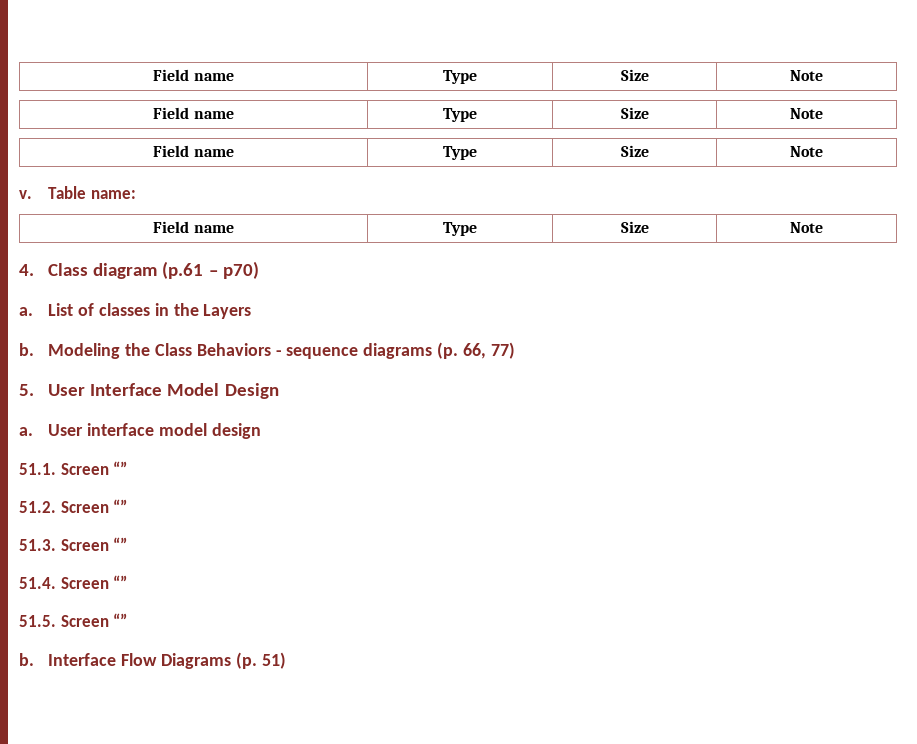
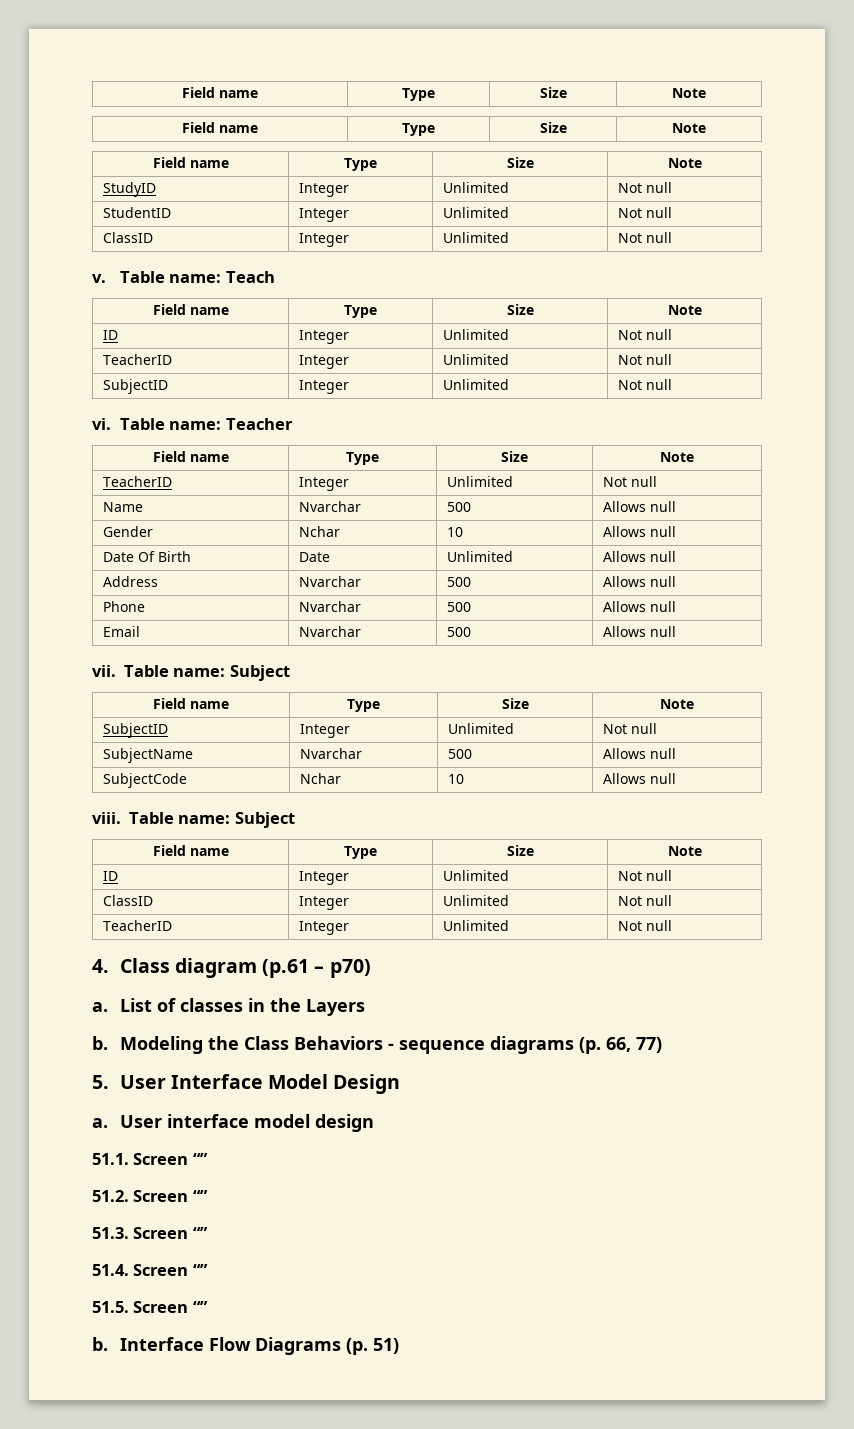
(823, 151) none -> [102,182,156,197] [298,183,349,197] [442,182,509,193] [617,182,672,193] [102,207,171,218] [298,208,349,222] [442,207,509,218] [617,207,672,218] [102,232,153,243] [298,233,349,247] [442,232,509,243] [617,232,672,243] // StudyID | Integer | Unlimited | Not null // StudentID | Integer | Unlimited | Not null // ClassID | Integer | Unlimited | Not null
[153,221,234,233] [443,222,477,236] [620,221,649,233] [790,222,823,233] // Field name | Type | Size | Note -> [225,271,275,283] [152,304,229,315] [344,305,377,318] [506,304,534,315] [667,305,702,315] [102,330,118,340] [298,330,349,344] [442,329,509,340] [617,329,672,340] [102,354,172,365] [298,355,349,369] [442,354,509,365] [617,354,672,365] [102,379,168,394] [298,380,349,394] [442,379,509,390] [617,379,672,390] [92,418,293,430] [152,451,229,462] [346,452,379,465] [501,451,528,462] [660,452,694,462] [102,476,172,487] [298,477,349,491] [446,476,513,487] [602,476,657,487] [102,502,143,512] [298,501,361,512] [446,502,471,512] [602,501,676,512] [102,526,153,537] [298,526,340,537] [446,527,463,537] [602,526,676,537] [102,551,191,562] [298,552,330,562] [446,551,513,562] [602,551,676,562] [102,576,158,587] [298,576,361,587] [446,577,471,587] [602,576,676,587] [102,601,145,612] [298,601,361,612] [446,602,471,612] [602,601,676,612] [102,626,140,637] [298,626,361,637] [446,627,471,637] [602,626,676,637] [92,665,290,681] [153,698,229,709] [347,699,380,712] [501,698,529,709] [660,699,694,709] [102,723,168,738] [299,724,350,738] [447,723,514,734] [602,723,657,734] [102,748,193,763] [299,748,362,759] [447,749,472,759] [602,748,676,759] [102,773,187,788] [299,773,341,784] [447,774,464,784] [602,773,676,784] [92,812,295,828] [152,845,229,856] [344,846,377,859] [506,845,534,856] [667,846,702,856] [102,871,118,881] [298,871,349,885] [442,870,509,881] [617,870,672,881] [102,895,153,906] [298,896,349,910] [442,895,509,906] [617,895,672,906] [102,920,172,931] [298,921,349,935] [442,920,509,931] [617,920,672,931] Teach // Field name | Type | Size | Note // ID | Integer | Unlimited | Not null // TeacherID | Integer | Unlimited | Not null // SubjectID | Integer | Unlimited | Not null // vi. Table name: Teacher // Field name | Type | Size | Note // TeacherID | Integer | Unlimited | Not null // Name | Nvarchar | 500 | Allows null // Gender | Nchar | 10 | Allows null // Date Of Birth | Date | Unlimited | Allows null // Address | Nvarchar | 500 | Allows null // Phone | Nvarchar | 500 | Allows null // Email | Nvarchar | 500 | Allows null // vii. Table name: Subject // Field name | Type | Size | Note // SubjectID | Integer | Unlimited | Not null // SubjectName | Nvarchar | 500 | Allows null // SubjectCode | Nchar | 10 | Allows null // viii. Table name: Subject // Field name | Type | Size | Note // ID | Integer | Unlimited | Not null // ClassID | Integer | Unlimited | Not null // TeacherID | Integer | Unlimited | Not null

